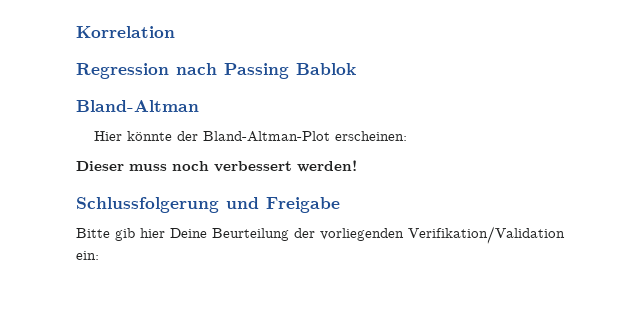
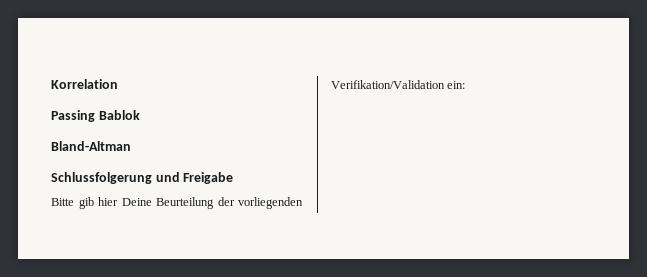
[76,63,217,79] Regression nach -> (118, 84) none
[93,131,407,142] [76,160,357,172] // Hier könnte der Bland-Altman-Plot erscheinen: // Dieser muss noch verbessert werden! -> (131, 146) none

